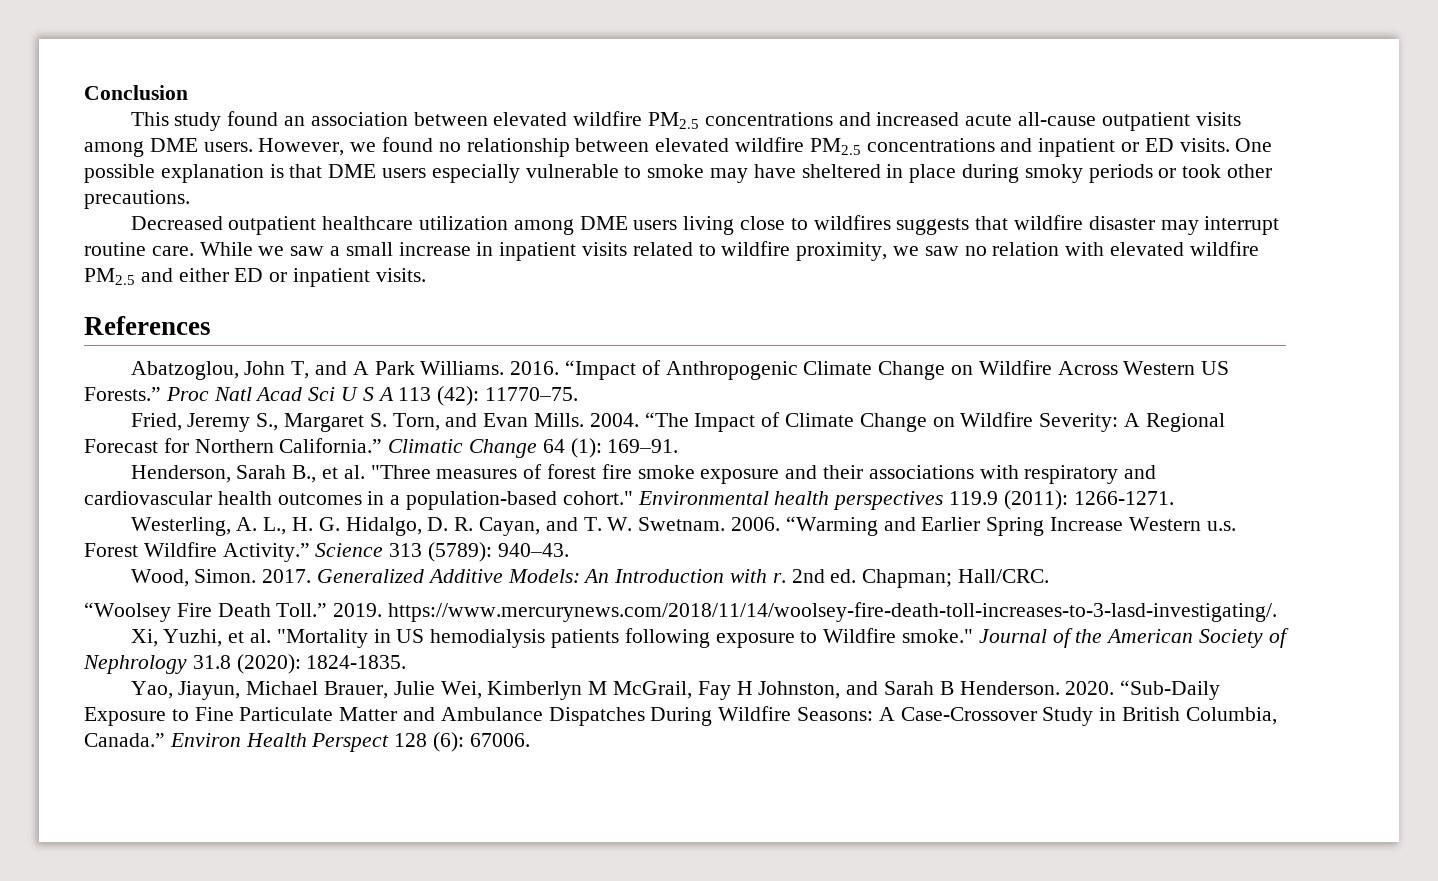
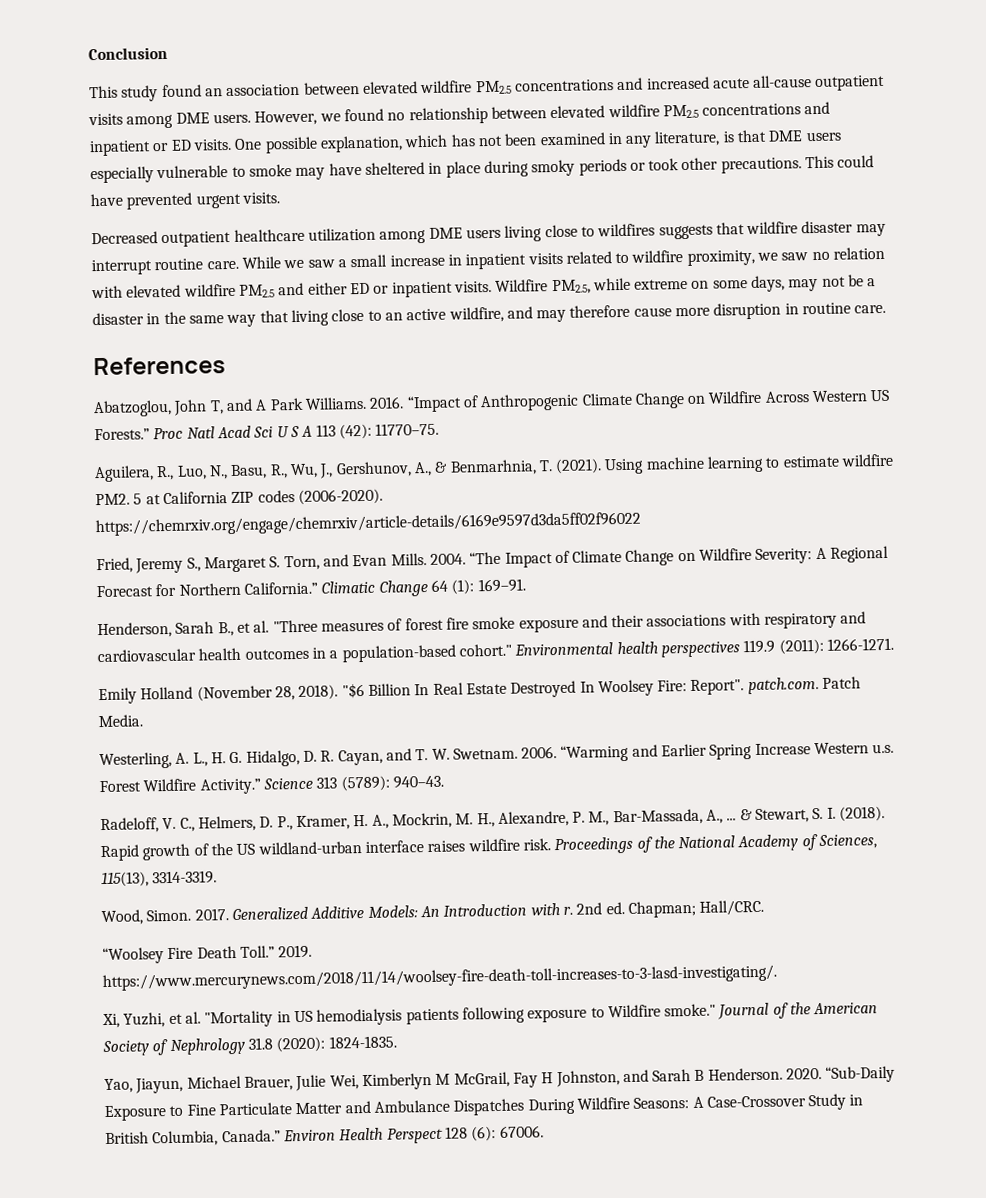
[160,164,264,183] explanation -> [319,130,721,153] explanation, which has not been examined in any literature,
(190, 199) none -> [805,155,875,169] [90,192,280,210] This could have prevented urgent visits.
(426, 275) none -> [495,274,877,295] [92,302,887,328] Wildfire PM2.5, while extreme on some days, may not be a disaster in the same way that living close to an active wildfire, and may therefore cause more disruption in routine care.
(579, 394) none -> [94,453,895,483] [95,488,383,506] [95,511,641,537] // Aguilera, R., Luo, N., Basu, R., Wu, J., Gershunov, A., & Benmarhnia, T. (2021). Using machine learning to estimate wildfire PM2. 5 at California ZIP codes (2006-2020). https://chemrxiv.org/engage/chemrxiv/article-details/6169e9597d3da5ff02f96022
(1174, 498) none -> [98,676,862,705] [98,714,143,728] // Emily Holland (November 28, 2018). "$6 Billion In Real Estate Destroyed In Woolsey Fire: Report". patch.com. Patch Media.
(569, 550) none -> [100,806,886,834] [100,834,878,862] [101,870,218,888] // Radeloff, V. C., Helmers, D. P., Kramer, H. A., Mockrin, M. H., Alexandre, P. M., Bar-Massada, A., ... & Stewart, S. I. (2018). Rapid growth of the US wildland-urban interface raises wildfire risk. Proceedings of the National Academy of Sciences, 115(13), 3314-3319.

